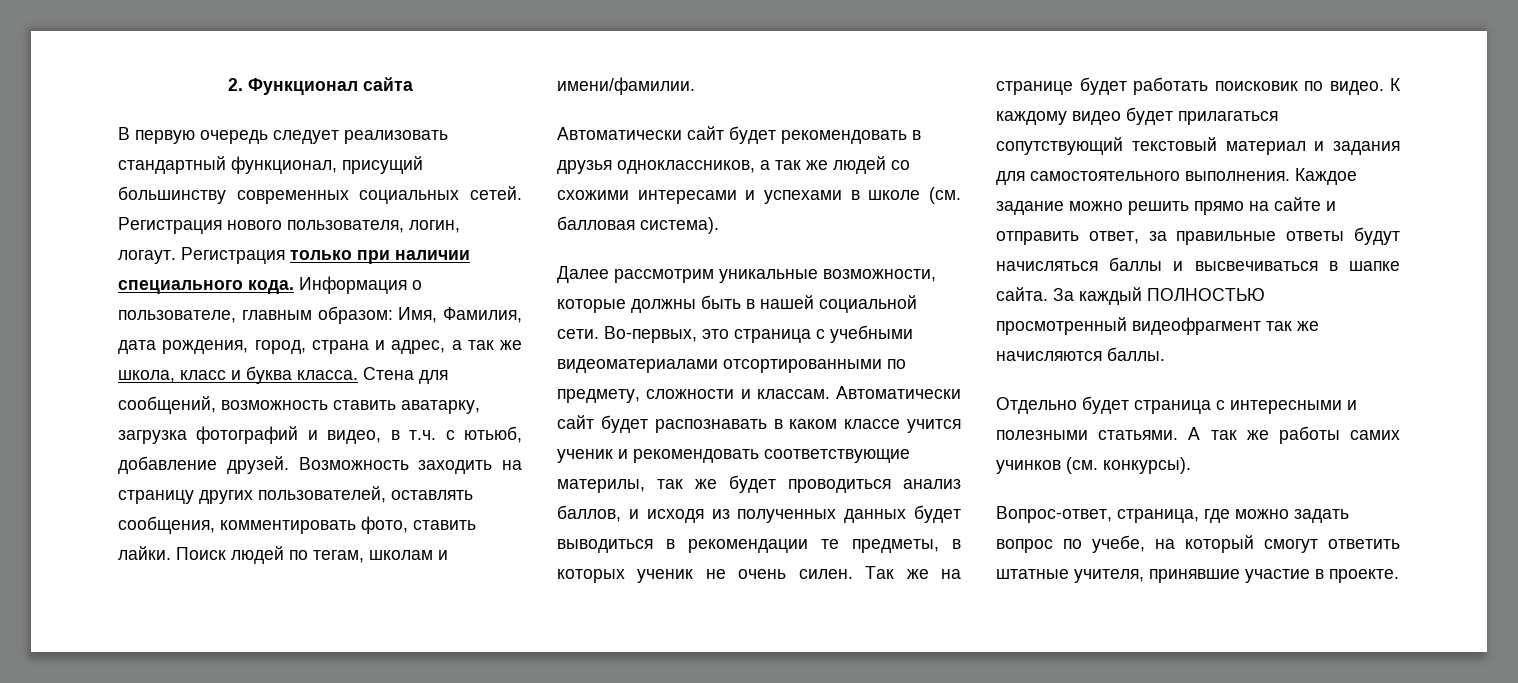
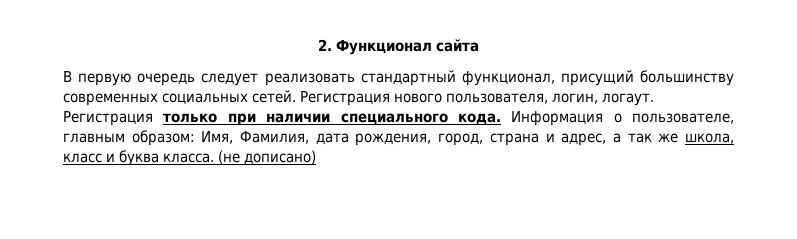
[363,367,448,384] [118,396,480,414] [118,426,522,444] [118,456,522,474] [118,486,473,504] [118,516,476,534] [118,546,448,564] [557,77,695,95] [557,126,921,144] [557,156,910,174] [557,187,961,204] [557,216,719,234] [557,266,936,283] [557,295,917,313] [557,325,913,343] [557,359,906,373] [557,386,961,403] [557,415,961,433] [557,449,910,463] [557,475,961,493] [557,505,961,523] [557,539,961,553] [557,566,961,583] [996,77,1401,95] [996,107,1278,125] [996,137,1400,155] [996,168,1357,185] [996,197,1336,215] [996,227,1400,245] [996,257,1400,271] [996,287,1265,305] [996,317,1319,335] [996,347,1165,361] [996,396,1357,414] [996,426,1400,444] [996,457,1191,474] [996,506,1349,523] [996,535,1400,553] [996,569,1399,583] Стена для сообщений, возможность ставить аватарку, загрузка фотографий и видео, в т.ч. с ютьюб, добавление друзей. Возможность заходить на страницу других пользователей, оставлять сообщения, комментировать фото, ставить лайки. Поиск людей по тегам, школам и имени/фамилии. // Автоматически сайт будет рекомендовать в друзья одноклассников, а так же людей со схожими интересами и успехами в школе (см. балловая система). // Далее рассмотрим уникальные возможности, которые должны быть в нашей социальной сети. Во-первых, это страница с учебными видеоматериалами отсортированными по предмету, сложности и классам. Автоматически сайт будет распознавать в каком классе учится ученик и рекомендовать соответствующие материлы, так же будет проводиться анализ баллов, и исходя из полученных данных будет выводиться в рекомендации те предметы, в которых ученик не очень силен. Так же на странице будет работать поисковик по видео. К каждому видео будет прилагаться сопутствующий текстовый материал и задания для самостоятельного выполнения. Каждое задание можно решить прямо на сайте и отправить ответ, за правильные ответы будут начисляться баллы и высвечиваться в шапке сайта. За каждый ПОЛНОСТЬЮ просмотренный видеофрагмент так же начисляются баллы. // Отдельно будет страница с интересными и полезными статьями. А так же работы самих учинков (см. конкурсы). // Вопрос-ответ, страница, где можно задать вопрос по учебе, на который смогут ответить штатные учителя, принявшие участие в проекте. -> [218,150,317,165] (не дописано)

